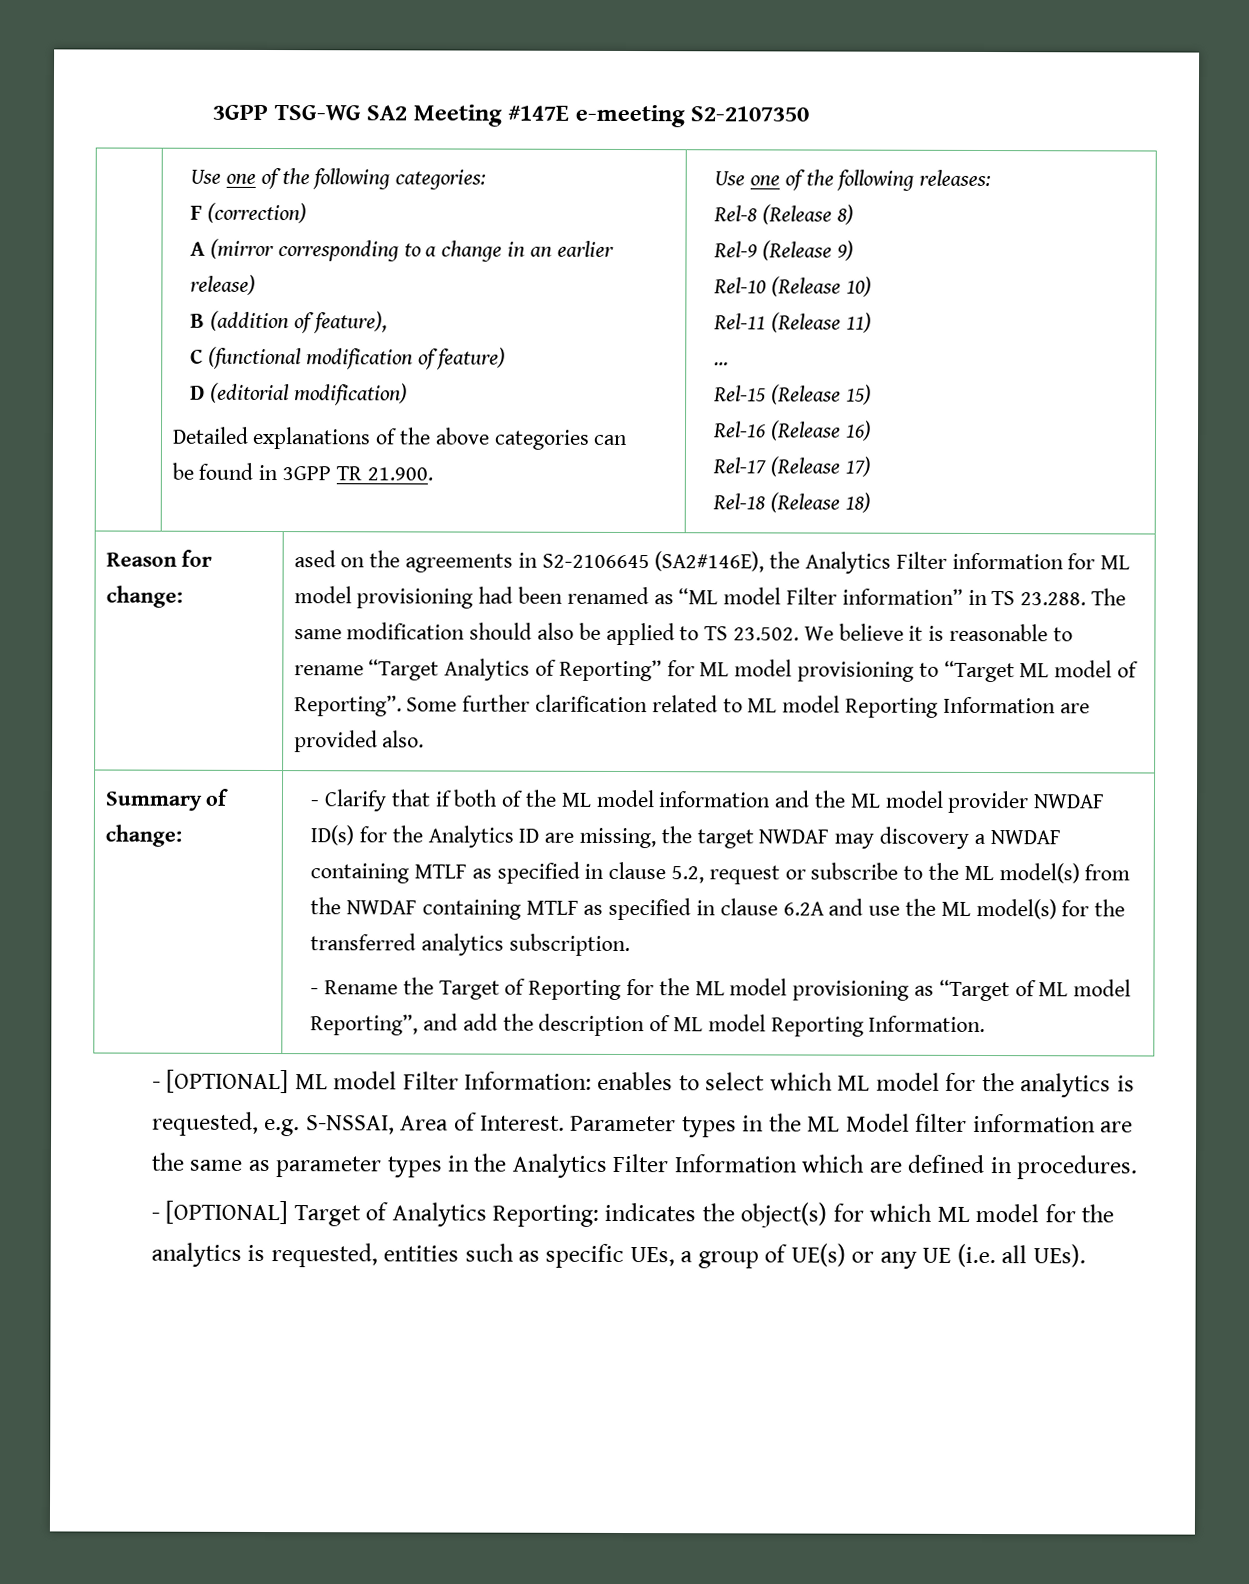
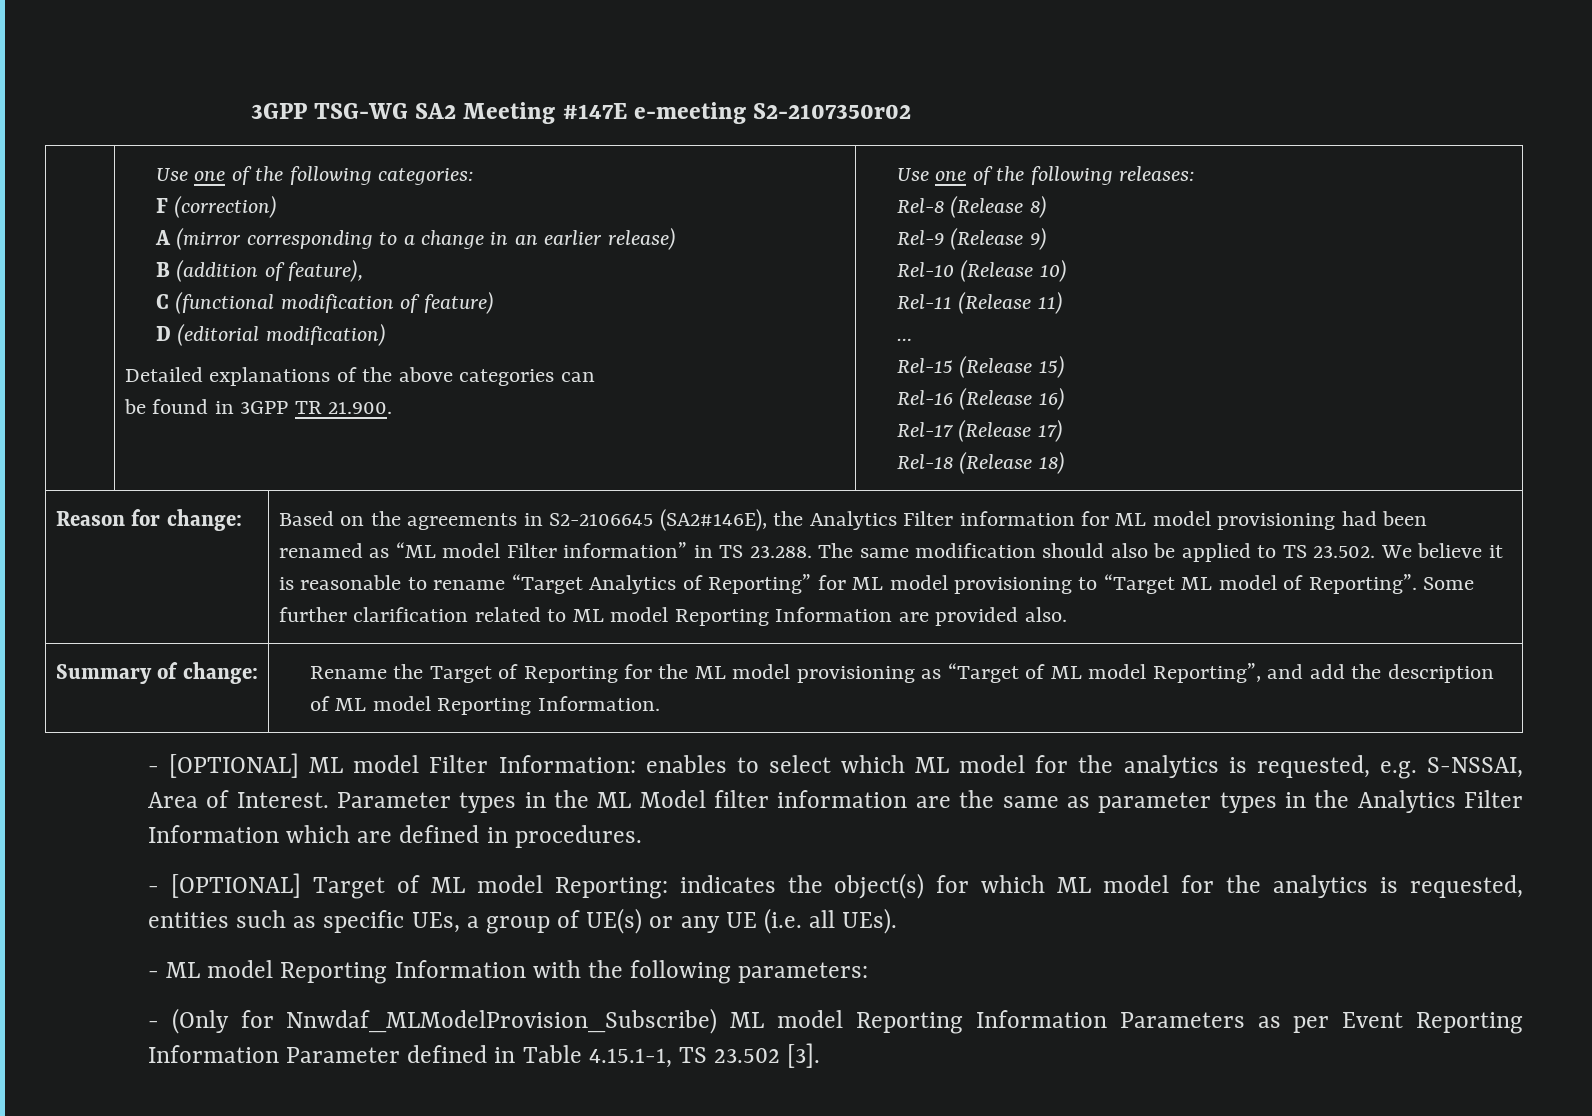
[690,106,810,122] S2-2107350 -> [752,103,911,119] S2-2107350r02
[293,550,336,568] ased -> [278,511,334,526] Based
[310,789,1105,814] [310,825,1061,849] [310,861,1131,885] [310,897,1126,921] [310,933,630,957] [310,988,320,995] - Clarify that if both of the ML model information and the ML model provider NWDAF ID(s) for the Analytics ID are missing, the target NWDAF may discovery a NWDAF containing MTLF as specified in clause 5.2, request or subscribe to the ML model(s) from the NWDAF containing MTLF as specified in clause 6.2A and use the ML model(s) for the transferred analytics subscription. // - -> (258, 673) none
[391,1202,487,1227] Analytics -> [430,875,543,893] ML model
(1086, 1256) none -> [147,960,869,984] [147,1008,1523,1034] [147,1043,821,1068] // - ML model Reporting Information with the following parameters: // - (Only for Nnwdaf_MLModelProvision_Subscribe) ML model Reporting Information Parameters as per Event Reporting Information Parameter defined in Table 4.15.1-1, TS 23.502 [3].

